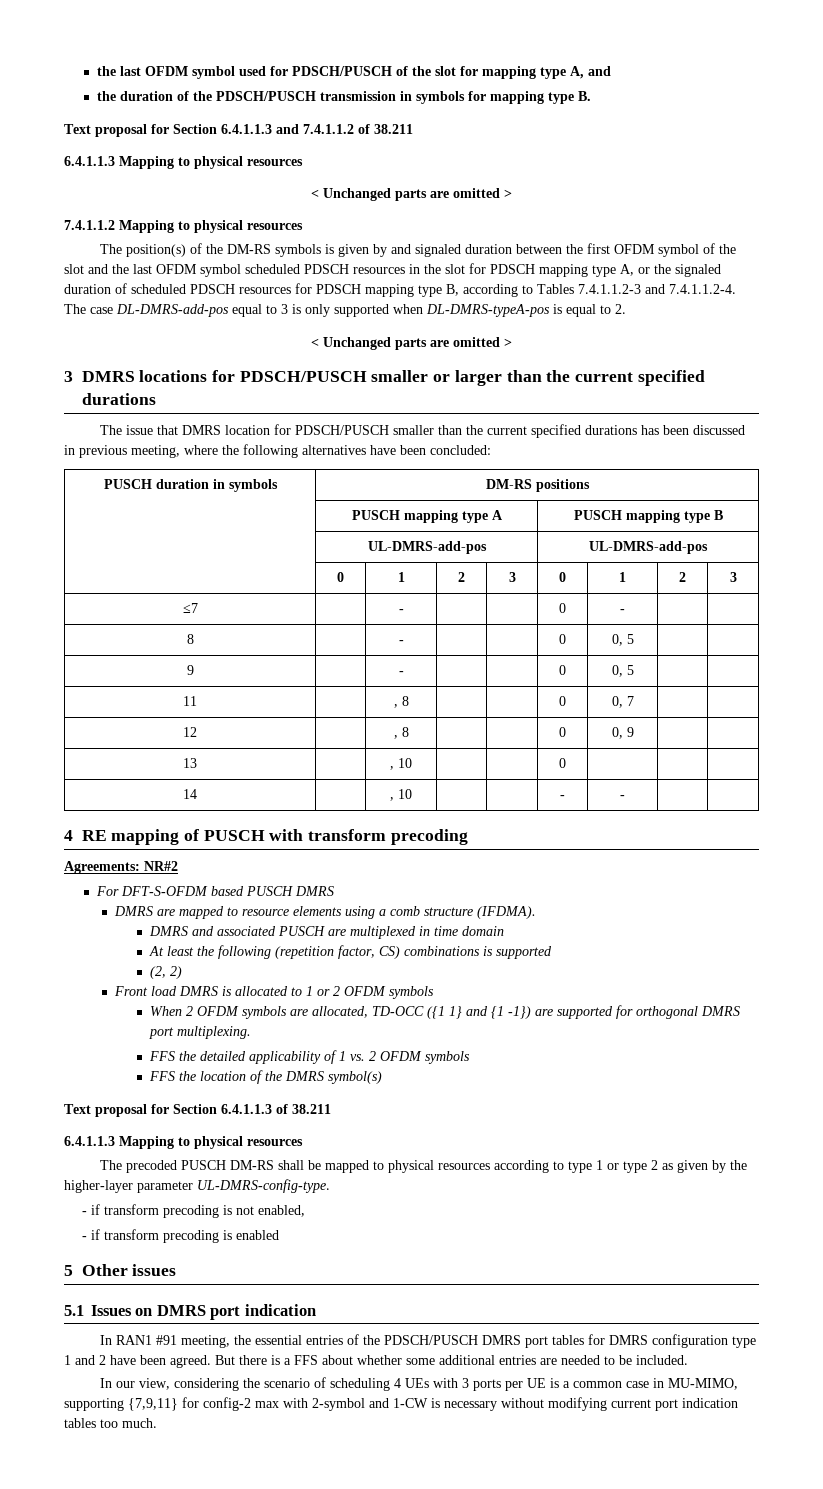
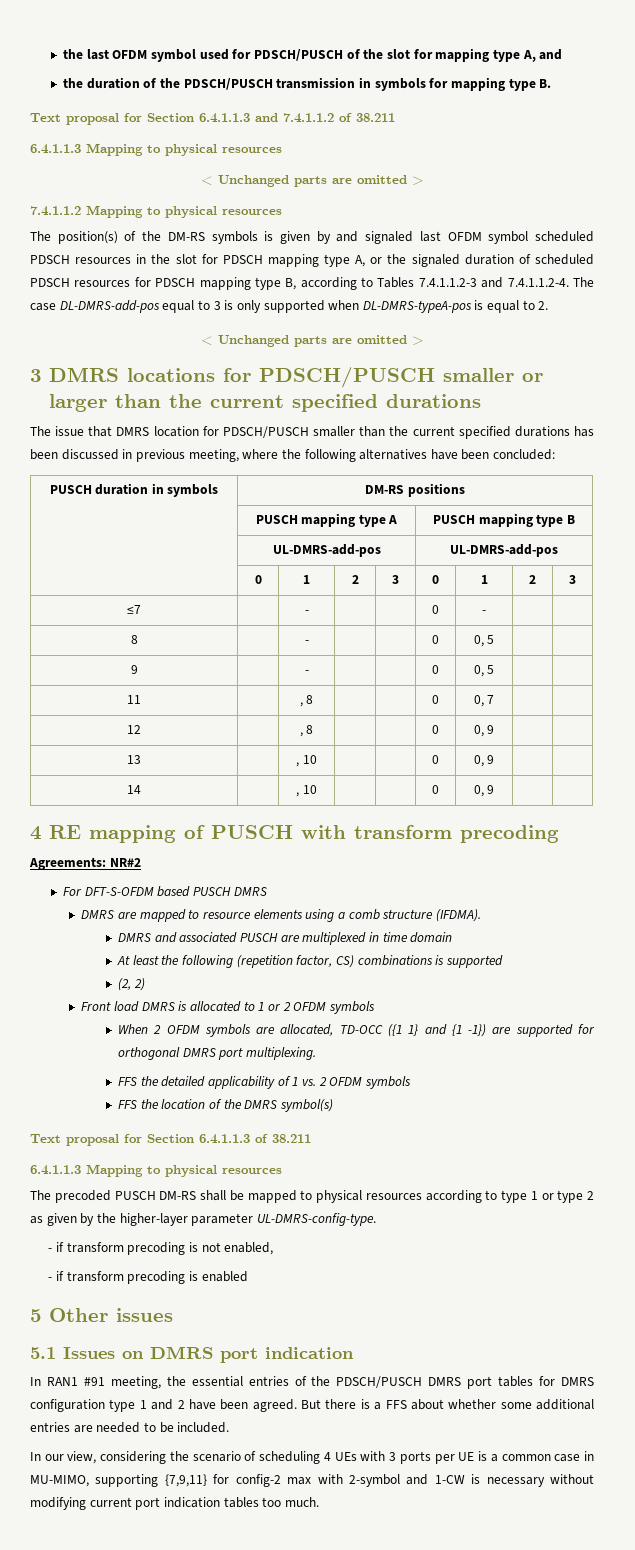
[464,243,736,257] [64,264,129,274] duration between the first OFDM symbol of the slot and the -> (414, 237) none
(566, 763) none -> [473,755,495,767] 0, 9
[560,795,565,799] [620,795,625,799] - | - -> [432,785,439,794] [473,785,495,797] 0 | 0, 9

